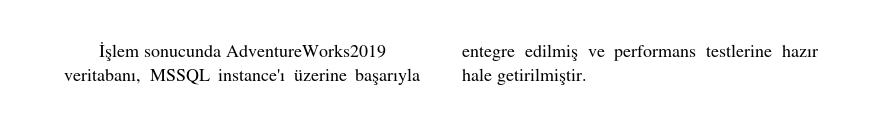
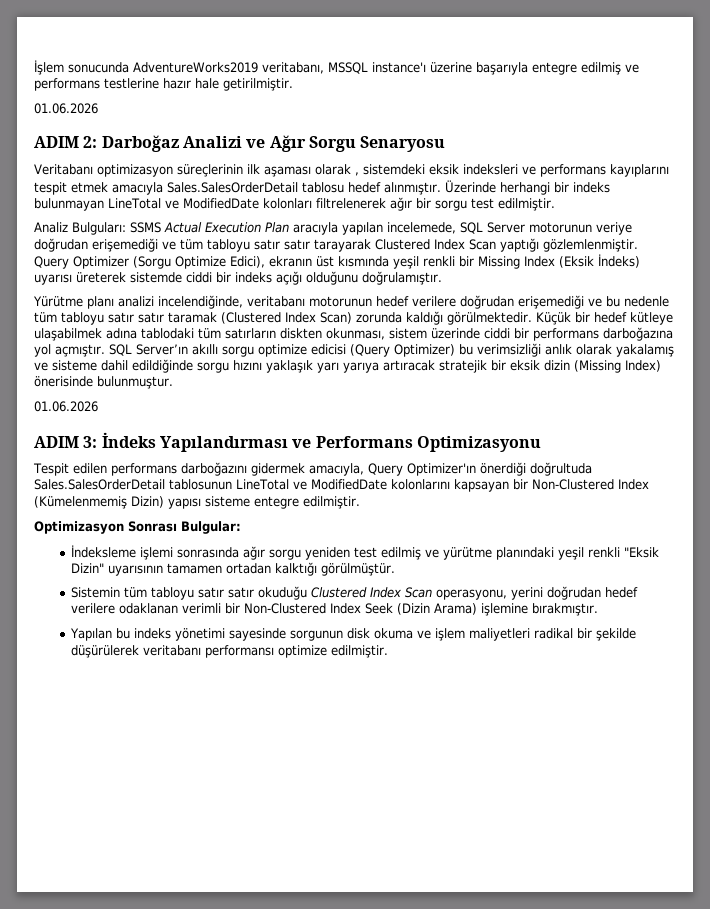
(587, 76) none -> [34,103,98,114] [34,135,446,152] [34,164,669,177] [34,180,610,195] [34,197,555,211] [34,222,632,235] [34,238,638,252] [34,254,640,269] [34,271,442,285] [33,295,669,309] [34,311,673,325] [34,327,673,341] [34,343,674,357] [34,359,661,373] [34,376,173,389] [34,401,98,412] [34,432,541,452] [33,462,592,476] [34,479,649,492] [34,496,360,509] [34,521,241,534] [71,545,660,560] [71,562,396,576] [71,586,639,600] [71,603,599,616] [70,628,637,641] [71,645,389,658] // 01.06.2026 // ADIM 2: Darboğaz Analizi ve Ağır Sorgu Senaryosu // Veritabanı optimizasyon süreçlerinin ilk aşaması olarak , sistemdeki eksik indeksleri ve performans kayıplarını tespit etmek amacıyla Sales.SalesOrderDetail tablosu hedef alınmıştır. Üzerinde herhangi bir indeks bulunmayan LineTotal ve ModifiedDate kolonları filtrelenerek ağır bir sorgu test edilmiştir. // Analiz Bulguları: SSMS Actual Execution Plan aracıyla yapılan incelemede, SQL Server motorunun veriye doğrudan erişemediği ve tüm tabloyu satır satır tarayarak Clustered Index Scan yaptığı gözlemlenmiştir. Query Optimizer (Sorgu Optimize Edici), ekranın üst kısmında yeşil renkli bir Missing Index (Eksik İndeks) uyarısı üreterek sistemde ciddi bir indeks açığı olduğunu doğrulamıştır. // Yürütme planı analizi incelendiğinde, veritabanı motorunun hedef verilere doğrudan erişemediği ve bu nedenle tüm tabloyu satır satır taramak (Clustered Index Scan) zorunda kaldığı görülmektedir. Küçük bir hedef kütleye ulaşabilmek adına tablodaki tüm satırların diskten okunması, sistem üzerinde ciddi bir performans darboğazına yol açmıştır. SQL Server’ın akıllı sorgu optimize edicisi (Query Optimizer) bu verimsizliği anlık olarak yakalamış ve sisteme dahil edildiğinde sorgu hızını yaklaşık yarı yarıya artıracak stratejik bir eksik dizin (Missing Index) önerisinde bulunmuştur. // 01.06.2026 // ADIM 3: İndeks Yapılandırması ve Performans Optimizasyonu // Tespit edilen performans darboğazını gidermek amacıyla, Query Optimizer'ın önerdiği doğrultuda Sales.SalesOrderDetail tablosunun LineTotal ve ModifiedDate kolonlarını kapsayan bir Non-Clustered Index (Kümelenmemiş Dizin) yapısı sisteme entegre edilmiştir. // Optimizasyon Sonrası Bulgular: // İndeksleme işlemi sonrasında ağır sorgu yeniden test edilmiş ve yürütme planındaki yeşil renkli "Eksik Dizin" uyarısının tamamen ortadan kalktığı görülmüştür. // Sistemin tüm tabloyu satır satır okuduğu Clustered Index Scan operasyonu, yerini doğrudan hedef verilere odaklanan verimli bir Non-Clustered Index Seek (Dizin Arama) işlemine bırakmıştır. // Yapılan bu indeks yönetimi sayesinde sorgunun disk okuma ve işlem maliyetleri radikal bir şekilde düşürülerek veritabanı performansı optimize edilmiştir.

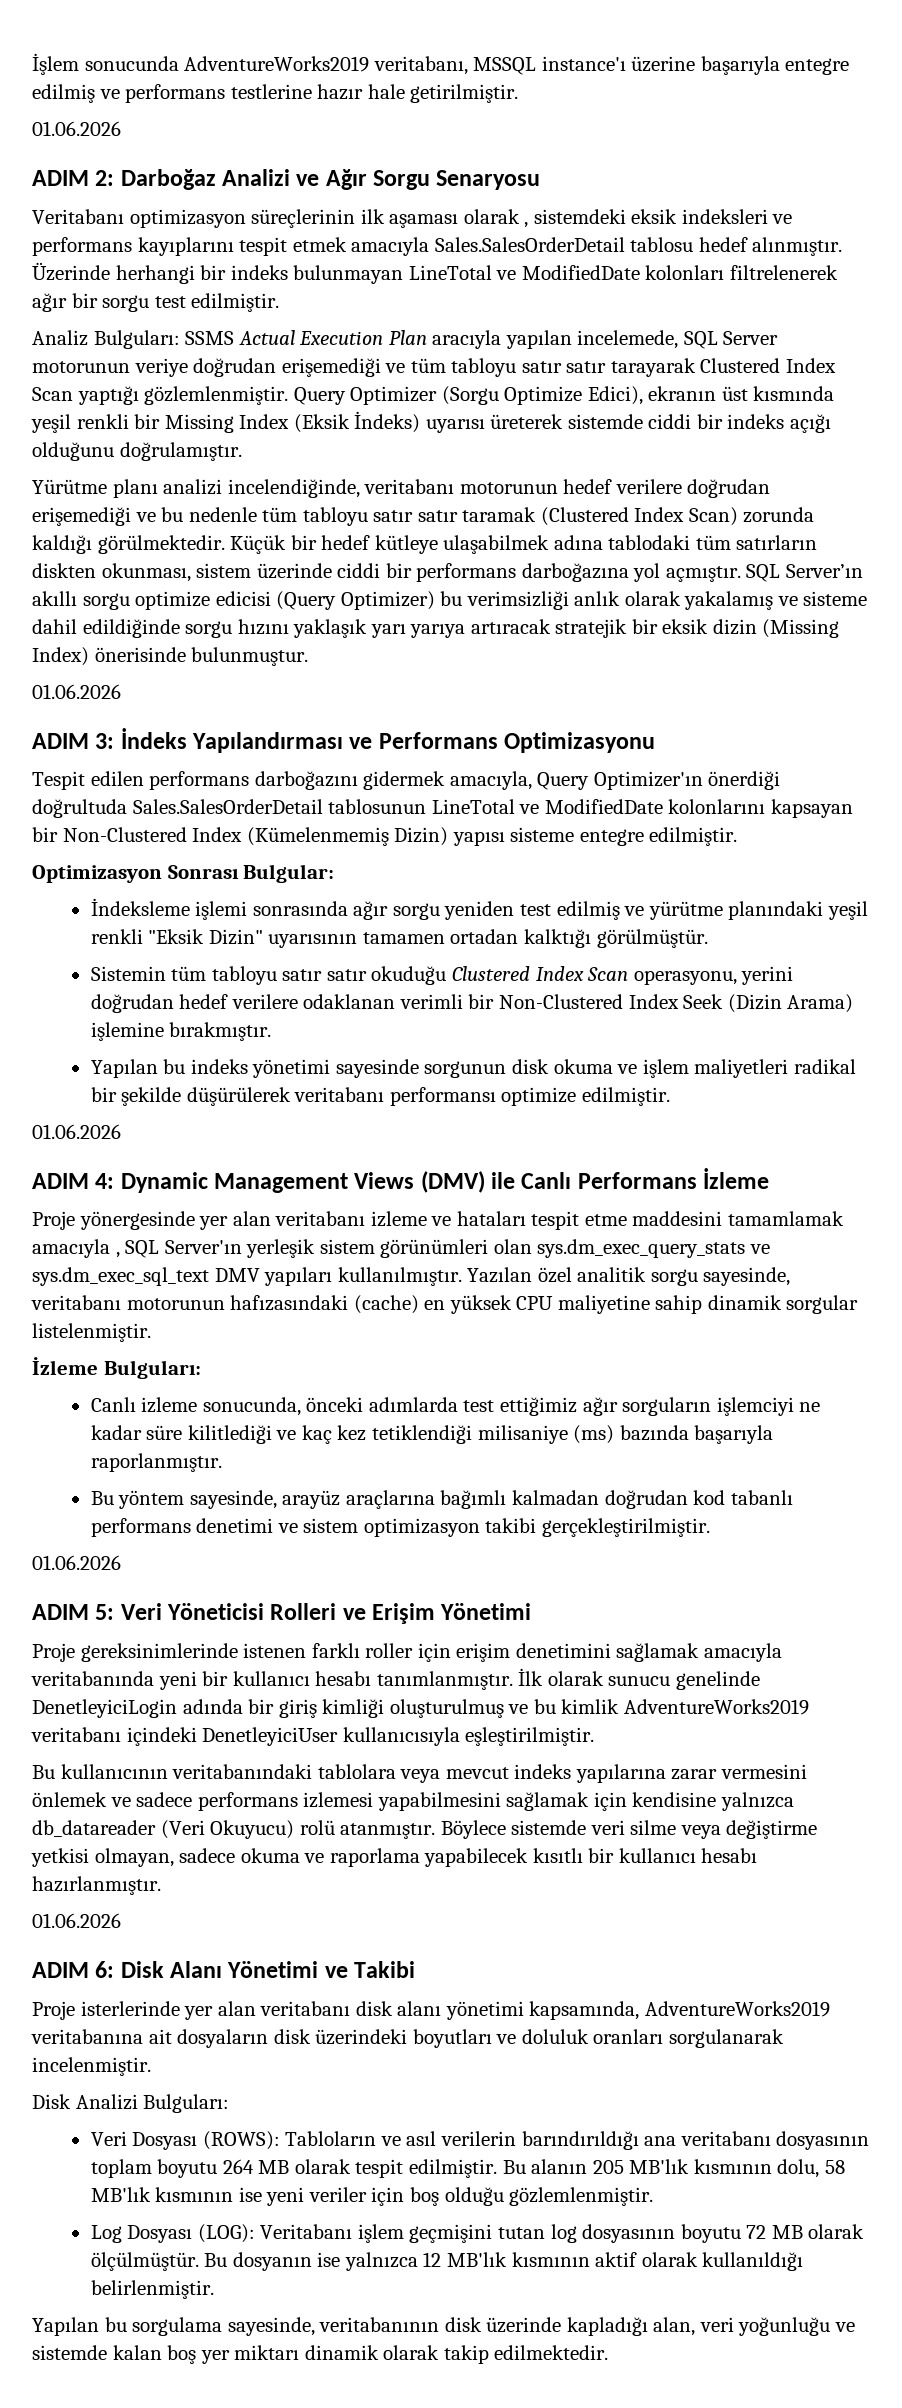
(389, 651) none -> [32,1124,121,1139] [32,1168,770,1193] [32,1211,844,1230] [32,1239,770,1258] [32,1267,791,1286] [31,1295,859,1314] [32,1323,151,1342] [32,1357,201,1379] [90,1397,821,1416] [90,1425,774,1444] [90,1453,222,1472] [90,1490,793,1509] [90,1518,710,1537] [32,1555,121,1570] [32,1603,532,1624] [32,1643,782,1662] [31,1668,760,1690] [32,1699,809,1718] [31,1727,595,1746] [32,1764,807,1783] [32,1792,794,1811] [32,1820,818,1839] [31,1848,758,1867] [32,1876,161,1895] [32,1913,121,1928] [32,1961,416,1978] [32,2001,830,2020] [31,2029,784,2048] [32,2057,151,2076] [32,2094,230,2113] [90,2131,870,2150] [90,2159,845,2178] [90,2187,654,2206] [90,2224,865,2243] [90,2252,804,2271] [90,2280,214,2299] [32,2317,855,2336] [32,2345,609,2364] // 01.06.2026 // ADIM 4: Dynamic Management Views (DMV) ile Canlı Performans İzleme // Proje yönergesinde yer alan veritabanı izleme ve hataları tespit etme maddesini tamamlamak amacıyla , SQL Server'ın yerleşik sistem görünümleri olan sys.dm_exec_query_stats ve sys.dm_exec_sql_text DMV yapıları kullanılmıştır. Yazılan özel analitik sorgu sayesinde, veritabanı motorunun hafızasındaki (cache) en yüksek CPU maliyetine sahip dinamik sorgular listelenmiştir. // İzleme Bulguları: // Canlı izleme sonucunda, önceki adımlarda test ettiğimiz ağır sorguların işlemciyi ne kadar süre kilitlediği ve kaç kez tetiklendiği milisaniye (ms) bazında başarıyla raporlanmıştır. // Bu yöntem sayesinde, arayüz araçlarına bağımlı kalmadan doğrudan kod tabanlı performans denetimi ve sistem optimizasyon takibi gerçekleştirilmiştir. // 01.06.2026 // ADIM 5: Veri Yöneticisi Rolleri ve Erişim Yönetimi // Proje gereksinimlerinde istenen farklı roller için erişim denetimini sağlamak amacıyla veritabanında yeni bir kullanıcı hesabı tanımlanmıştır. İlk olarak sunucu genelinde DenetleyiciLogin adında bir giriş kimliği oluşturulmuş ve bu kimlik AdventureWorks2019 veritabanı içindeki DenetleyiciUser kullanıcısıyla eşleştirilmiştir. // Bu kullanıcının veritabanındaki tablolara veya mevcut indeks yapılarına zarar vermesini önlemek ve sadece performans izlemesi yapabilmesini sağlamak için kendisine yalnızca db_datareader (Veri Okuyucu) rolü atanmıştır. Böylece sistemde veri silme veya değiştirme yetkisi olmayan, sadece okuma ve raporlama yapabilecek kısıtlı bir kullanıcı hesabı hazırlanmıştır. // 01.06.2026 // ADIM 6: Disk Alanı Yönetimi ve Takibi // Proje isterlerinde yer alan veritabanı disk alanı yönetimi kapsamında, AdventureWorks2019 veritabanına ait dosyaların disk üzerindeki boyutları ve doluluk oranları sorgulanarak incelenmiştir. // Disk Analizi Bulguları: // Veri Dosyası (ROWS): Tabloların ve asıl verilerin barındırıldığı ana veritabanı dosyasının toplam boyutu 264 MB olarak tespit edilmiştir. Bu alanın 205 MB'lık kısmının dolu, 58 MB'lık kısmının ise yeni veriler için boş olduğu gözlemlenmiştir. // Log Dosyası (LOG): Veritabanı işlem geçmişini tutan log dosyasının boyutu 72 MB olarak ölçülmüştür. Bu dosyanın ise yalnızca 12 MB'lık kısmının aktif olarak kullanıldığı belirlenmiştir. // Yapılan bu sorgulama sayesinde, veritabanının disk üzerinde kapladığı alan, veri yoğunluğu ve sistemde kalan boş yer miktarı dinamik olarak takip edilmektedir.

